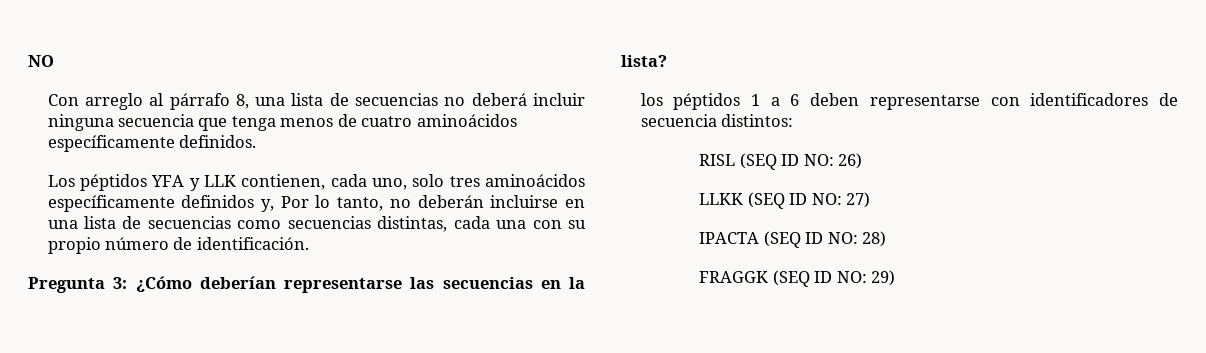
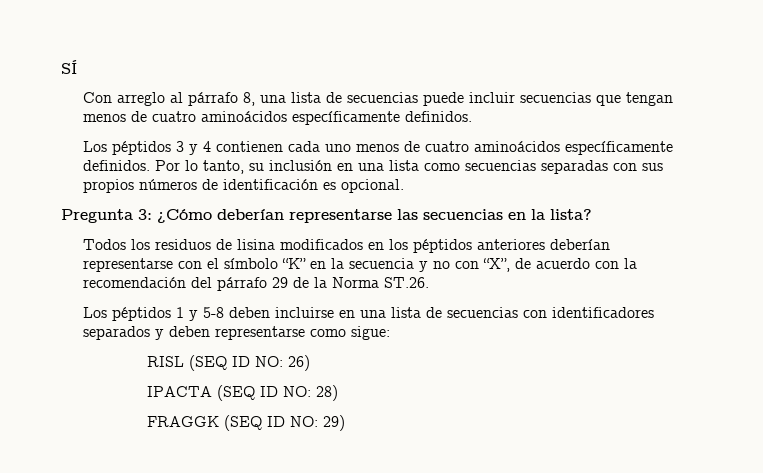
[28,55,54,67] NO -> [61,60,77,74] SÍ
[444,93,586,106] [47,114,276,131] no deberá incluir ninguna secuencia que tenga -> [422,92,673,106] puede incluir secuencias que tengan
[151,174,585,191] [47,195,585,212] [47,216,586,232] [47,237,309,254] YFA y LLK contienen, cada uno, solo tres aminoácidos específicamente definidos y, Por lo tanto, no deberán incluirse en una lista de secuencias como secuencias distintas, cada una con su propio número de identificación. -> [175,141,673,155] [82,160,663,174] [82,179,404,193] 3 y 4 contienen cada uno menos de cuatro aminoácidos específicamente definidos. Por lo tanto, su inclusión en una lista como secuencias separadas con sus propios números de identificación es opcional.
[640,93,1178,110] [640,114,794,127] los péptidos 1 a 6 deben representarse con identificadores de secuencia distintos: -> [82,239,610,253] [82,258,637,272] [82,277,429,291] [82,307,654,321] [82,326,390,340] Todos los residuos de lisina modificados en los péptidos anteriores deberían representarse con el símbolo “K” en la secuencia y no con “X”, de acuerdo con la recomendación del párrafo 29 de la Norma ST.26. // Los péptidos 1 y 5-8 deben incluirse en una lista de secuencias con identificadores separados y deben representarse como sigue:
[699,192,871,209] // LLKK (SEQ ID NO: 27) -> (311, 363) none

